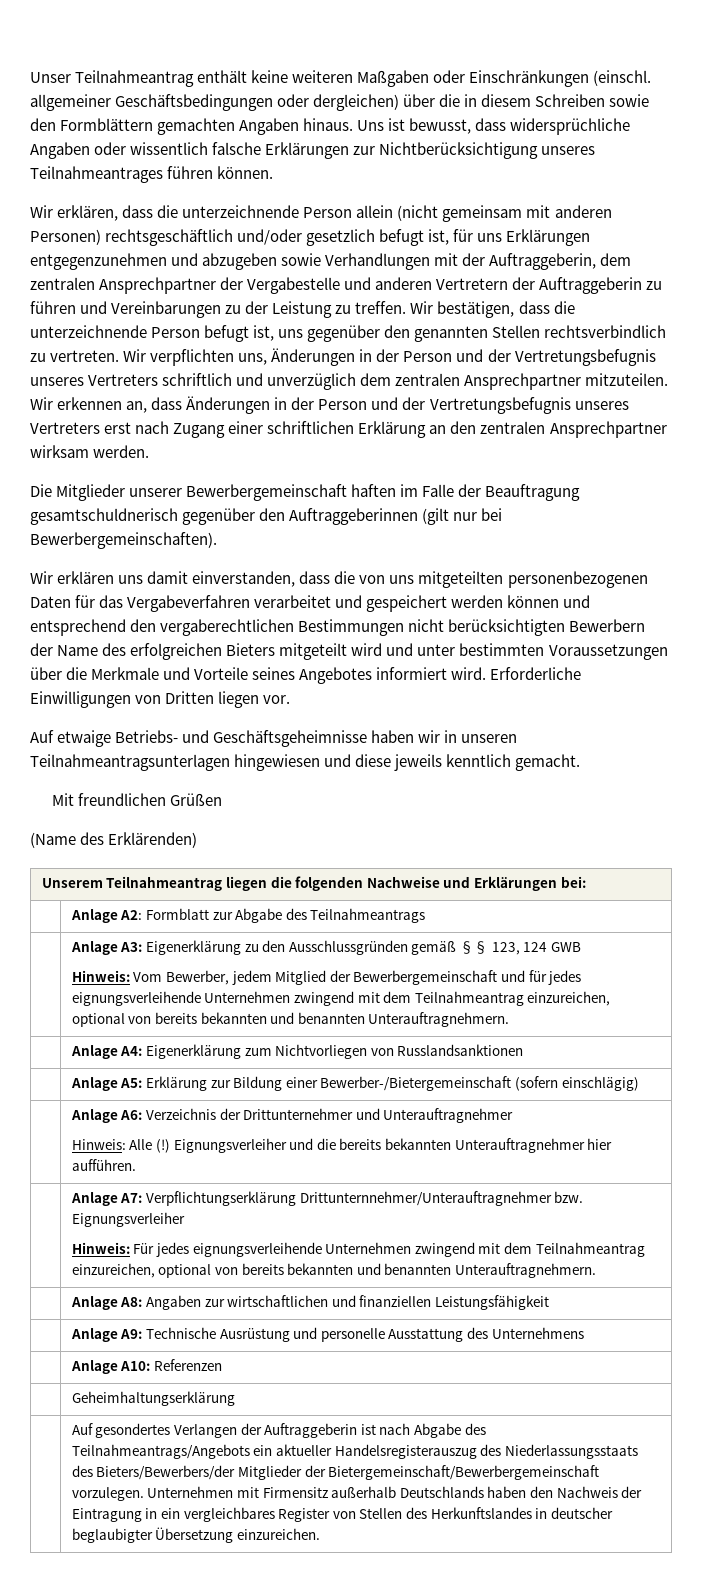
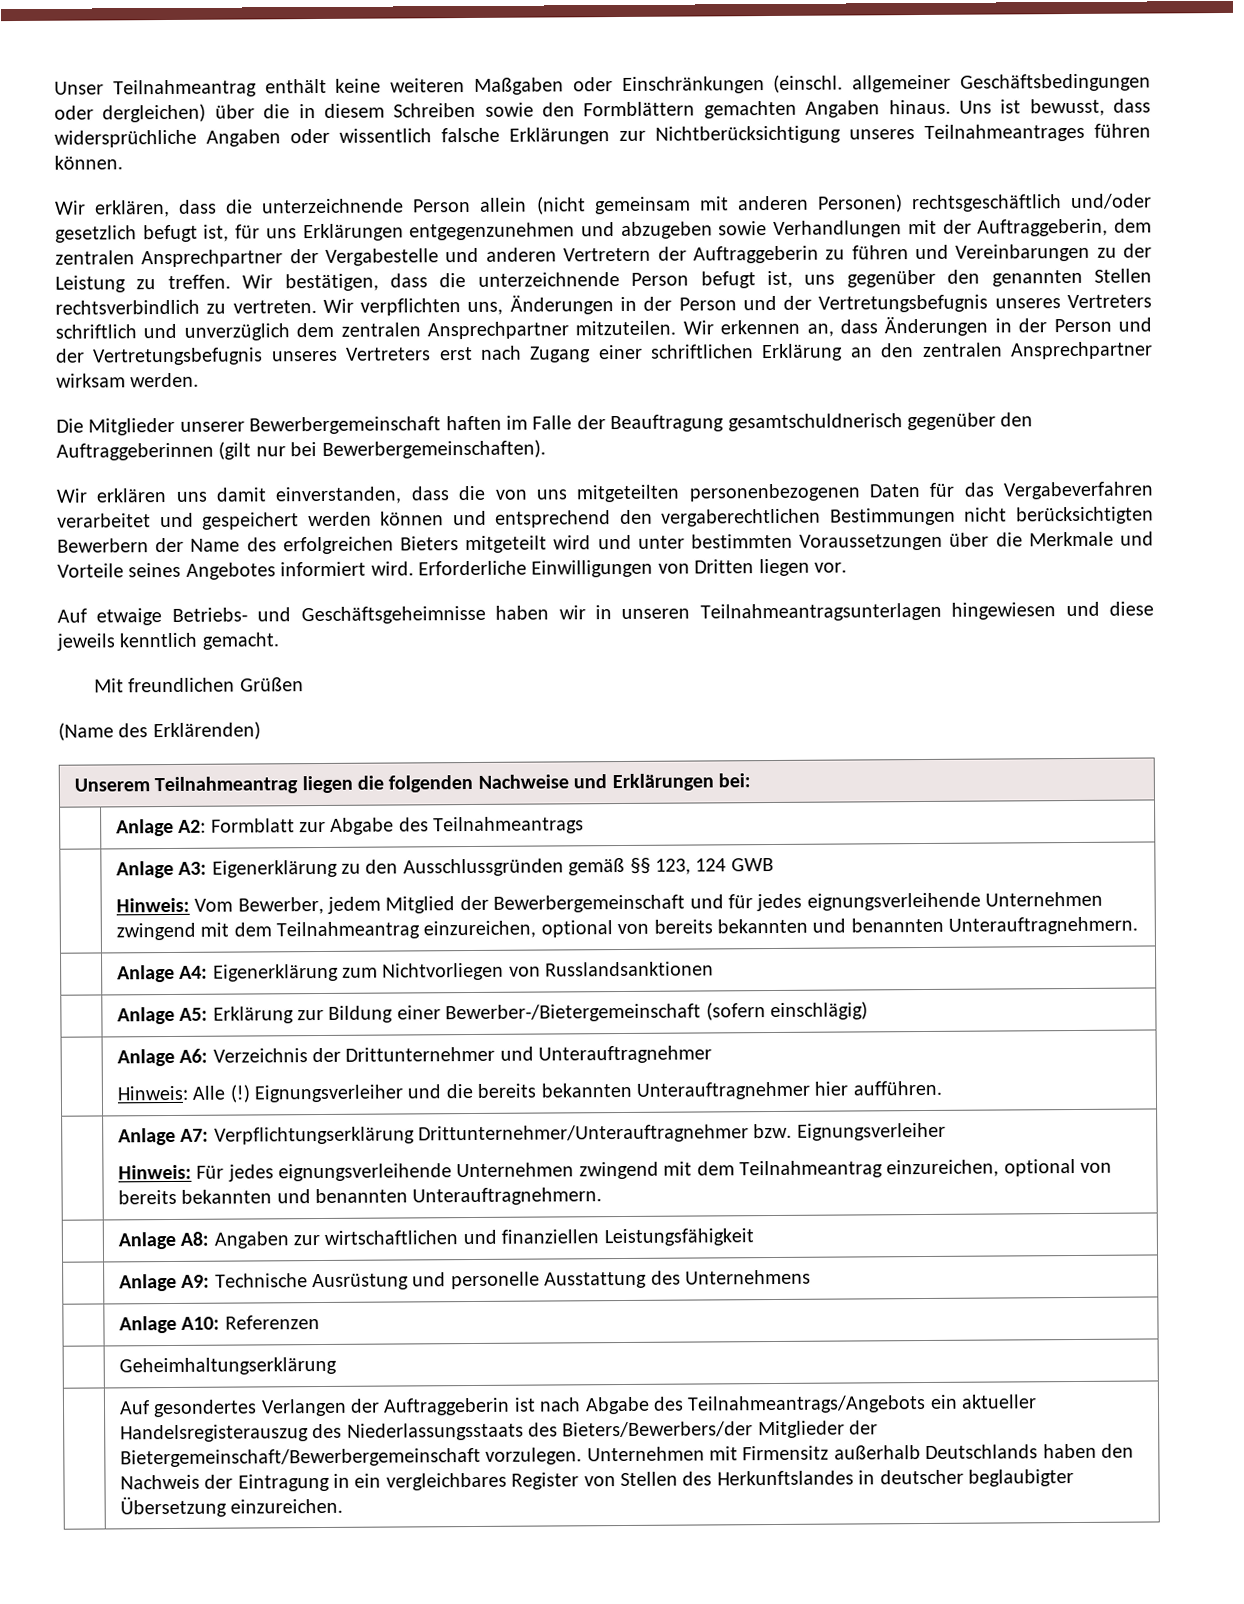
[299,1191,552,1206] Drittunternnehmer/Unterauftragnehmer -> [418,1124,750,1144] Drittunternehmer/Unterauftragnehmer

